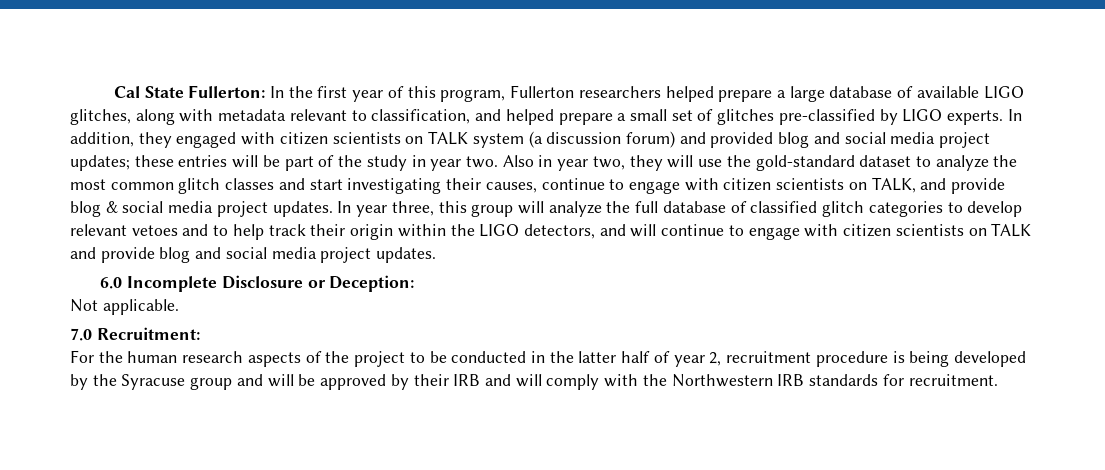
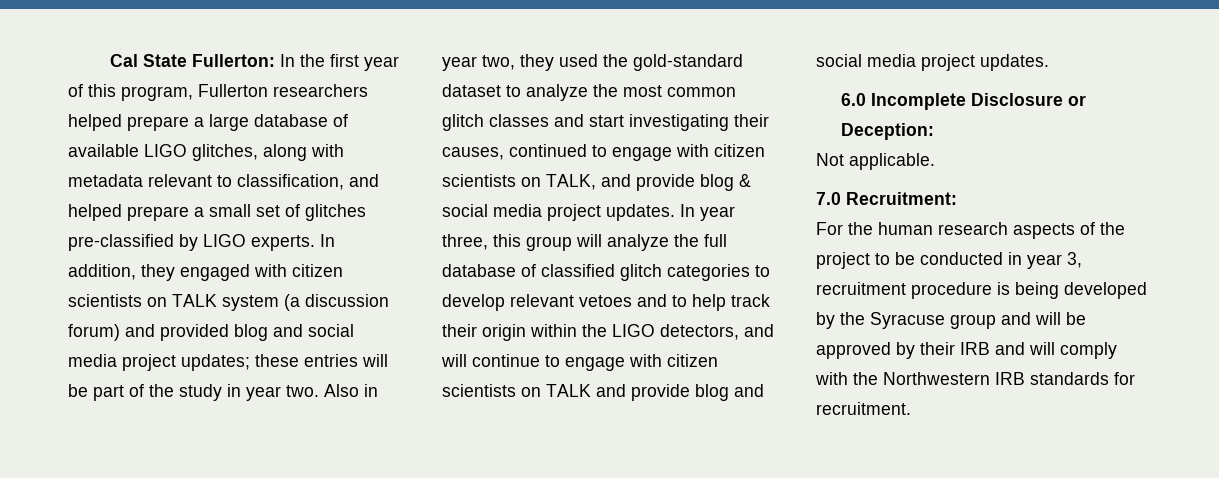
[667,155,723,168] will use -> [559,54,598,67] used
[541,178,605,190] continue -> [509,144,587,157] continued
[549,351,722,367] the latter half of year 2, -> [1027,252,1082,269] year 3,

